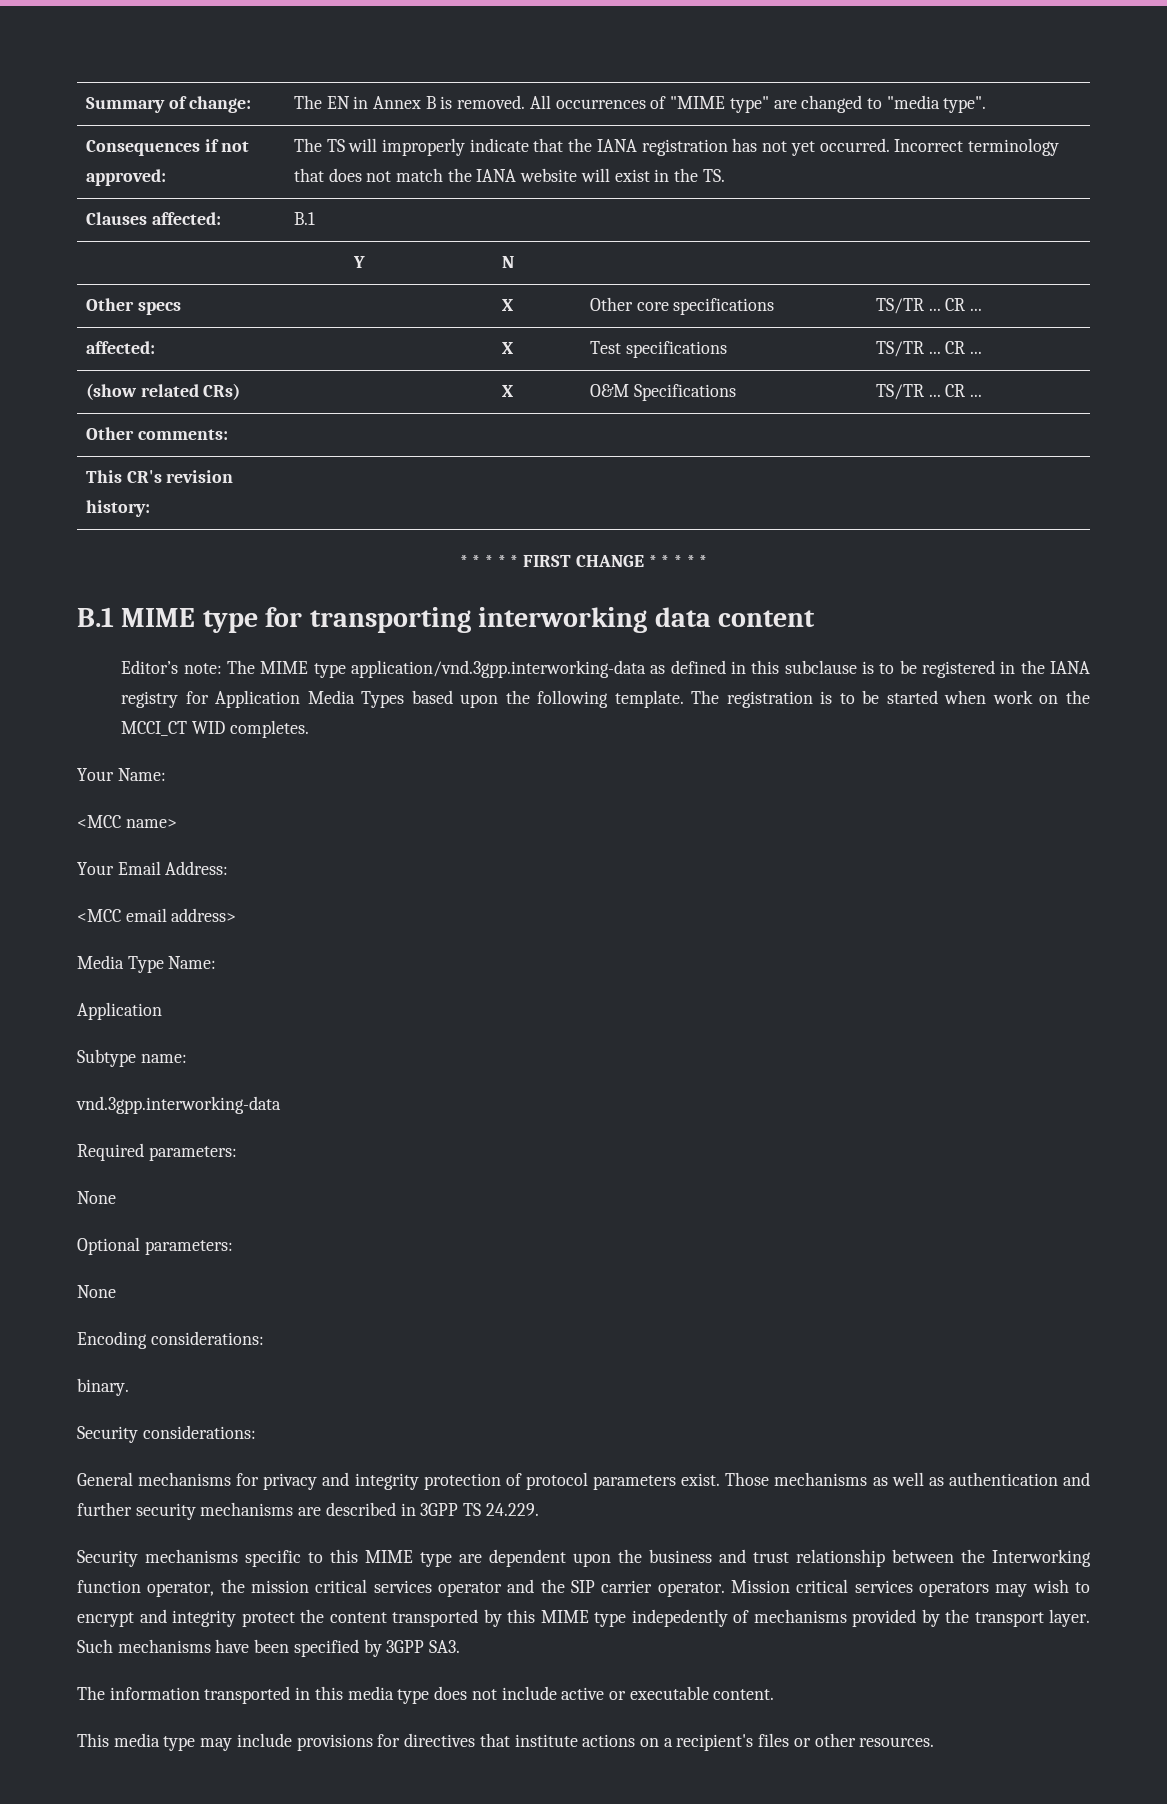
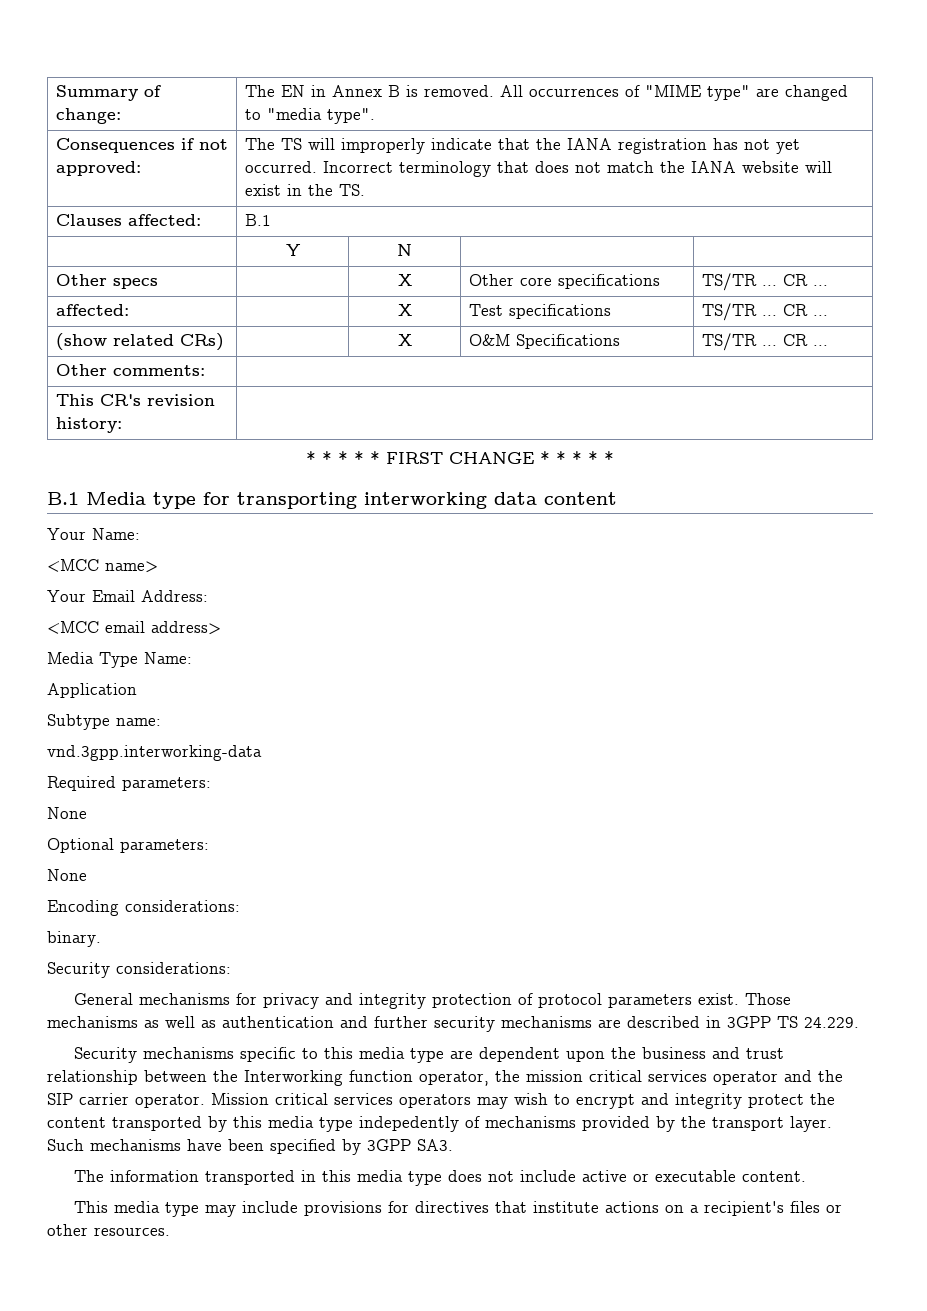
[121,608,196,627] MIME -> [86,492,146,505] Media
[121,660,1090,678] [121,690,1090,708] [121,720,309,738] // Editor’s note: The MIME type application/vnd.3gpp.interworking-data as defined in this subclause is to be registered in the IANA registry for Application Media Types based upon the following template. The registration is to be started when work on the MCCI_CT WID completes. -> (617, 498) none
[365,1550,413,1563] MIME -> [359,1047,406,1059] media
[540,1610,589,1623] MIME -> [268,1116,314,1128] media

